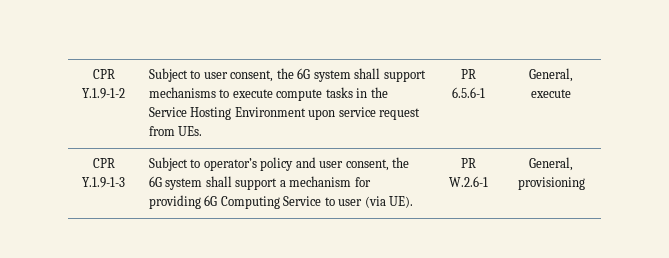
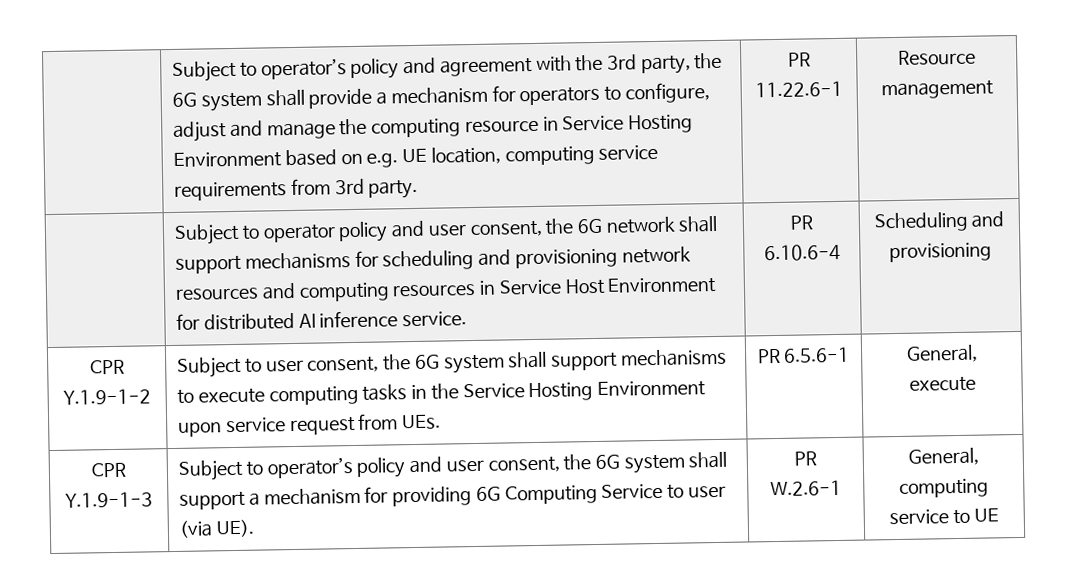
(92, 74) none -> [172,52,723,82] [172,82,710,112] [173,114,693,142] [173,144,659,168] [174,178,419,201] [787,52,811,67] [755,80,843,98] [898,49,976,65] [881,80,995,100] [174,215,719,245] [175,246,691,274] [175,276,718,302] [176,310,468,331] [789,215,814,230] [763,243,841,262] [873,211,1005,233] [888,242,992,263] | Subject to operator’s policy and agreement with the 3rd party, the 6G system shall provide a mechanism for operators to configure, adjust and manage the computing resource in Service Hosting Environment based on e.g. UE location, computing service requirements from 3rd party. | PR 11.22.6-1 | Resource management // | Subject to operator policy and user consent, the 6G network shall support mechanisms for scheduling and provisioning network resources and computing resources in Service Host Environment for distributed AI inference service. | PR 6.10.6-4 | Scheduling and provisioning //
[276,89,323,101] compute -> [268,385,359,406] computing
[517,177,585,190] provisioning -> [899,478,989,498] [889,508,999,525] computing service to UE

